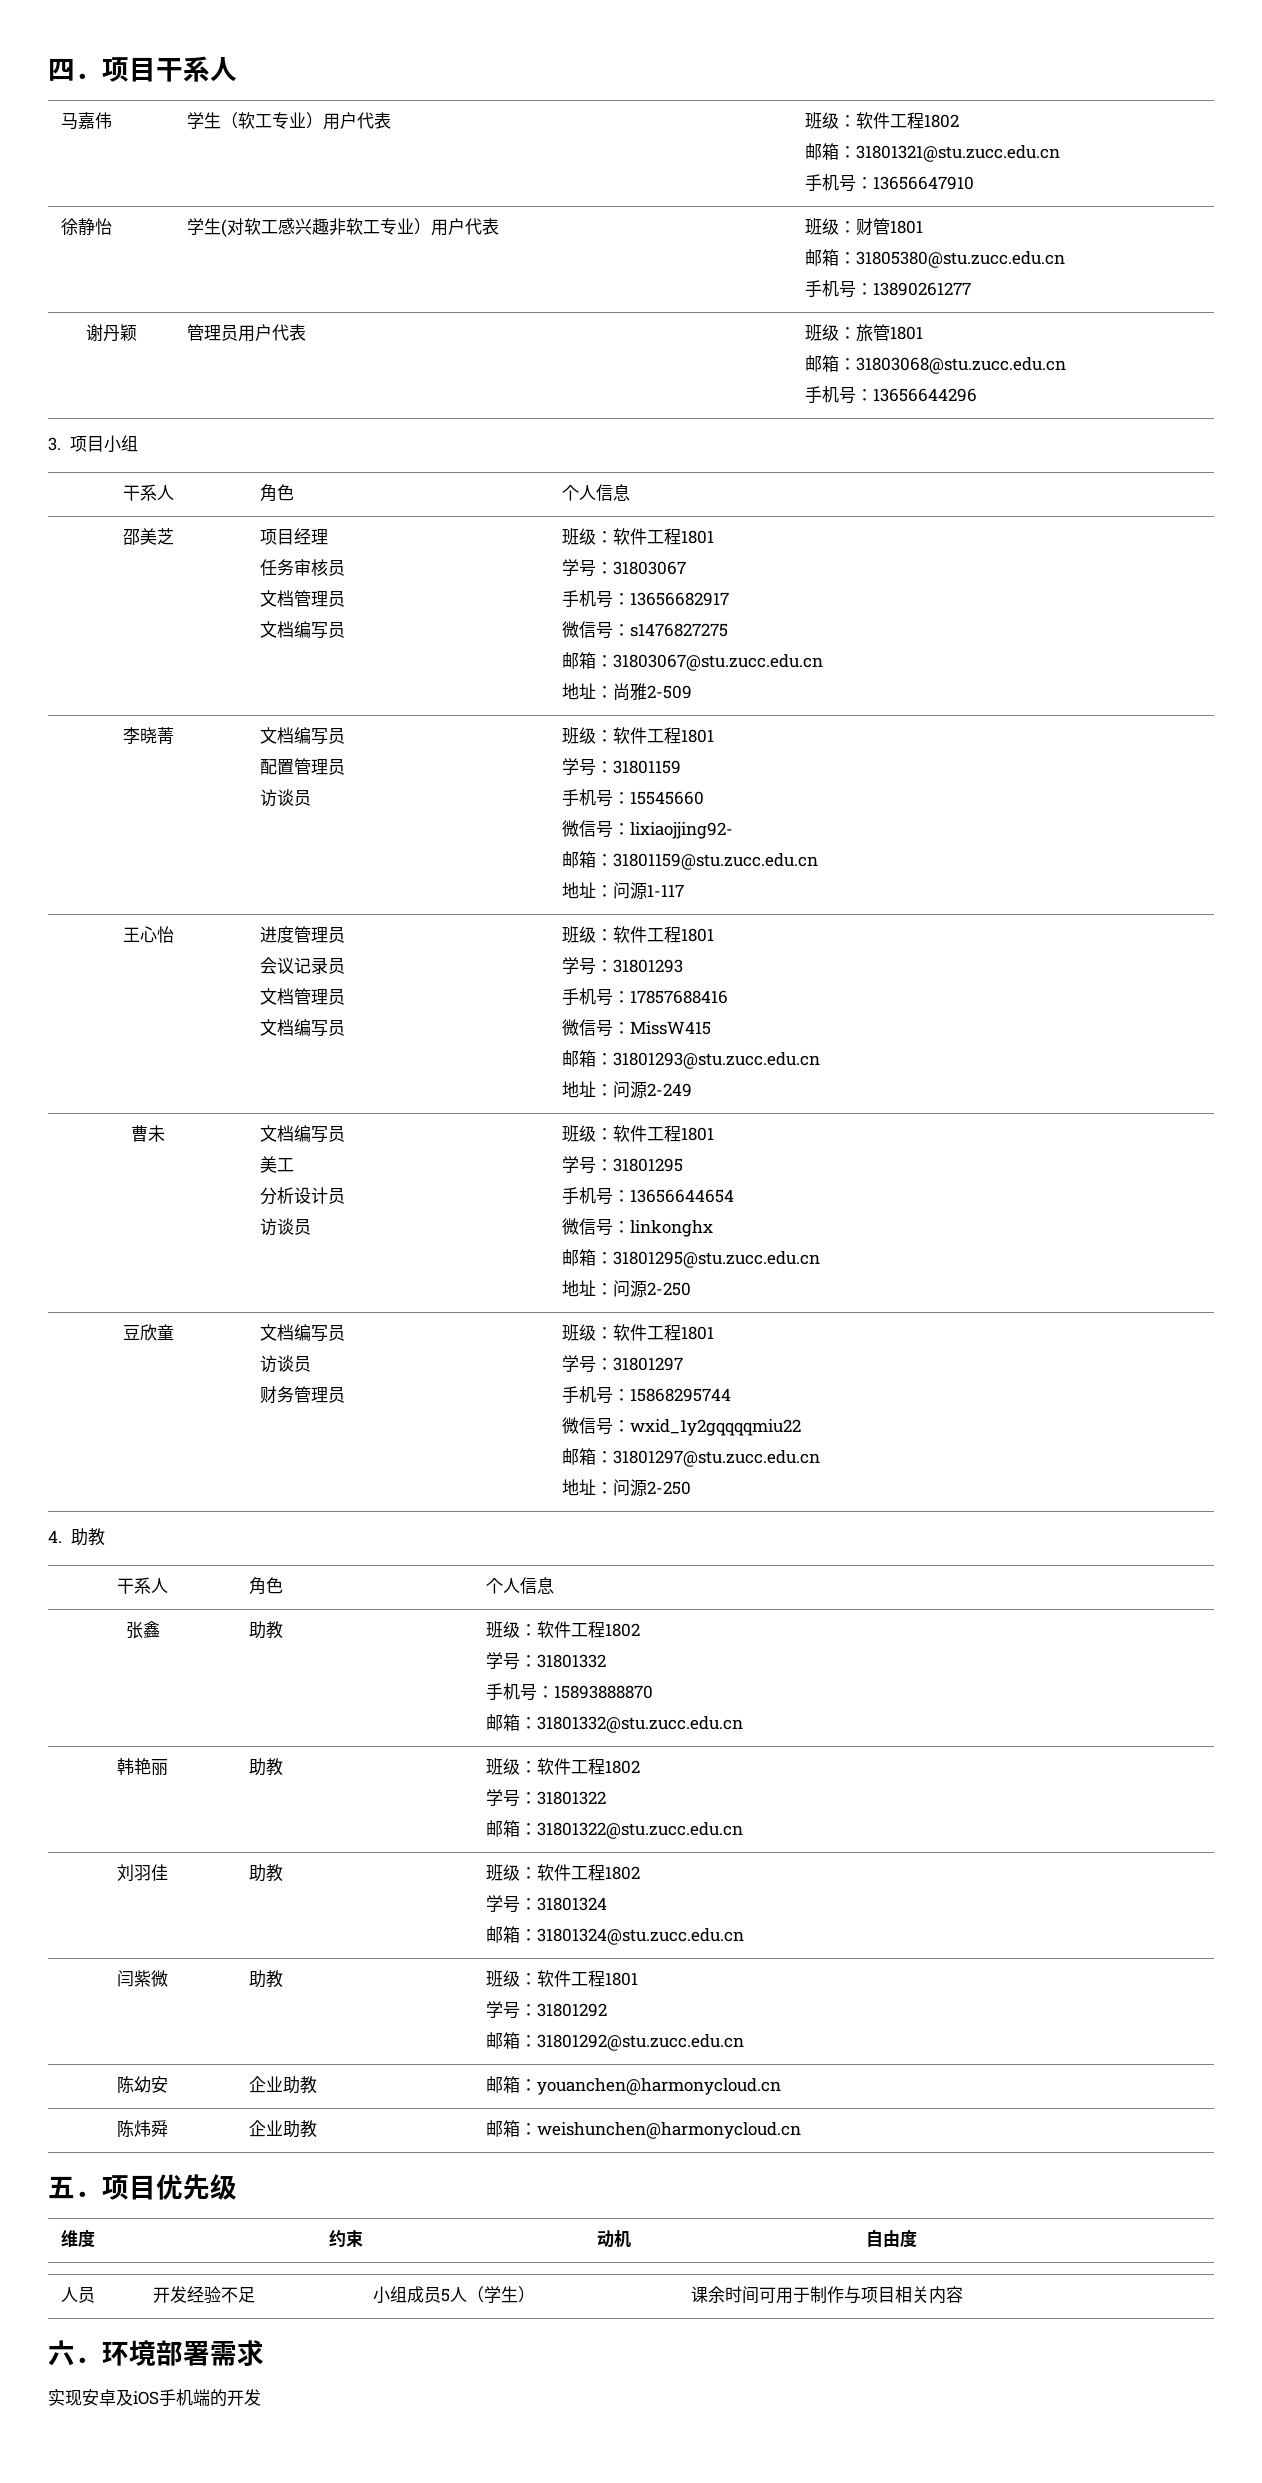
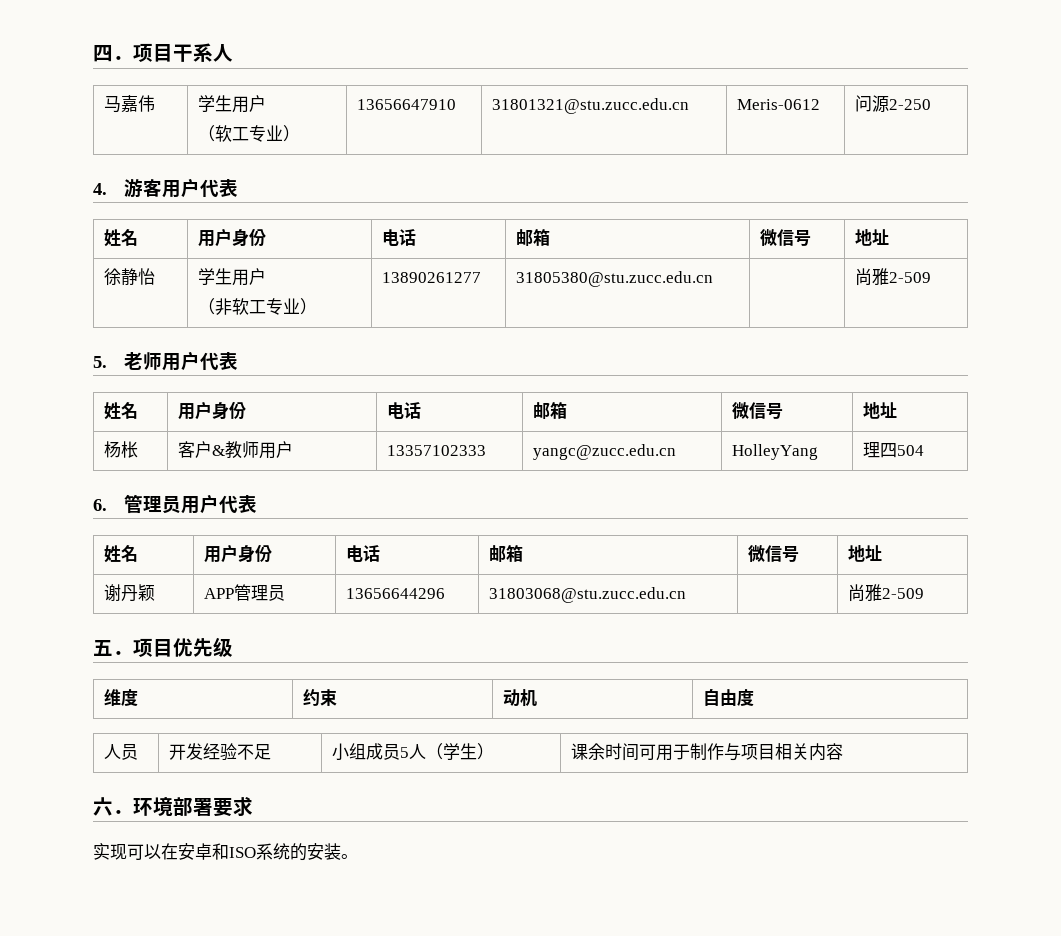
(222, 120) none -> [231,95,266,113] 用户 //
[323,112,392,130] [805,112,960,129] [805,143,1061,162] [805,174,975,192] 用户代表 | 班级：软件工程1802 // 邮箱：31801321@stu.zucc.edu.cn // 手机号：13656647910 -> [356,99,456,110] [491,98,689,114] [736,99,820,110] [854,95,931,113] [93,178,239,198] [103,229,138,247] [197,228,266,247] [381,229,416,246] [515,229,550,246] [759,229,811,246] [854,229,889,246] | 13656647910 | 31801321@stu.zucc.edu.cn | Meris-0612 | 问源2-250 // 4.游客用户代表 // 姓名 | 用户身份 | 电话 | 邮箱 | 微信号 | 地址
[221,218,330,237] (对软工感兴趣 -> [231,268,266,286] [197,298,215,315] 用户 // （
[431,218,500,236] [805,218,924,236] [805,249,1066,268] [805,280,972,298] [86,324,137,342] [187,324,307,342] [805,324,924,342] [805,355,1067,374] [805,386,978,404] [48,435,138,453] [122,484,174,501] [260,484,295,502] [562,484,631,501] [122,528,174,545] [260,528,329,545] [260,559,346,576] [260,590,346,607] [260,621,346,639] [562,528,715,545] [562,559,687,577] [562,590,730,608] [562,621,729,639] [562,652,824,671] [562,683,693,701] [122,727,174,744] [260,727,346,745] [260,758,346,775] [260,789,312,807] [562,727,715,744] [562,758,682,776] [562,789,705,807] [562,820,734,839] [562,851,819,870] [562,882,685,900] [122,926,174,943] [260,926,346,943] [260,957,346,974] [260,988,346,1005] [260,1019,346,1037] [562,926,715,943] [562,957,684,975] [562,988,729,1006] [562,1019,712,1037] [562,1050,821,1069] [562,1081,693,1099] [131,1125,165,1142] [260,1125,346,1143] [260,1156,295,1173] [260,1187,346,1205] [260,1218,312,1236] [562,1125,715,1142] [562,1156,684,1174] [562,1187,735,1205] [562,1218,714,1237] [562,1249,821,1268] [562,1280,692,1298] [122,1324,174,1341] [260,1324,346,1342] [260,1355,312,1373] [260,1386,346,1404] [562,1324,715,1341] [562,1355,684,1373] [562,1386,732,1404] [562,1417,802,1436] [562,1448,821,1467] [562,1479,692,1497] [48,1528,105,1546] [117,1577,168,1594] [249,1577,284,1595] [486,1577,555,1594] [125,1621,160,1639] [249,1621,284,1639] [486,1621,641,1638] [486,1652,607,1670] [486,1683,654,1701] [486,1714,744,1733] [117,1758,168,1776] [249,1758,284,1776] [486,1758,641,1775] [486,1789,607,1807] [486,1820,744,1839] [117,1864,168,1881] [249,1864,284,1882] [486,1864,641,1881] [486,1895,608,1913] [486,1926,745,1945] [117,1970,168,1987] [249,1970,284,1988] [486,1970,639,1987] [486,2001,608,2019] [486,2032,745,2051] [117,2076,168,2094] [249,2076,318,2094] [486,2076,782,2095] [117,2120,168,2138] [249,2120,318,2138] [486,2120,802,2139] 用户代表 | 班级：财管1801 // 邮箱：31805380@stu.zucc.edu.cn // 手机号：13890261277 // 谢丹颖 | 管理员用户代表 | 班级：旅管1801 // 邮箱：31803068@stu.zucc.edu.cn // 手机号：13656644296 // 3.项目小组 // 干系人 | 角色 | 个人信息 // 邵美芝 | 项目经理 // 任务审核员 // 文档管理员 // 文档编写员 | 班级：软件工程1801 // 学号：31803067 // 手机号：13656682917 // 微信号：s1476827275 // 邮箱：31803067@stu.zucc.edu.cn // 地址：尚雅2-509 // 李晓菁 | 文档编写员 // 配置管理员 // 访谈员 | 班级：软件工程1801 // 学号：31801159 // 手机号：15545660 // 微信号：lixiaojjing92- // 邮箱：31801159@stu.zucc.edu.cn // 地址：问源1-117 // 王心怡 | 进度管理员 // 会议记录员 // 文档管理员 // 文档编写员 | 班级：软件工程1801 // 学号：31801293 // 手机号：17857688416 // 微信号：MissW415 // 邮箱：31801293@stu.zucc.edu.cn // 地址：问源2-249 // 曹未 | 文档编写员 // 美工 // 分析设计员 // 访谈员 | 班级：软件工程1801 // 学号：31801295 // 手机号：13656644654 // 微信号：linkonghx // 邮箱：31801295@stu.zucc.edu.cn // 地址：问源2-250 // 豆欣童 | 文档编写员 // 访谈员 // 财务管理员 | 班级：软件工程1801 // 学号：31801297 // 手机号：15868295744 // 微信号：wxid_1y2gqqqqmiu22 // 邮箱：31801297@stu.zucc.edu.cn // 地址：问源2-250 // 4.助教 // 干系人 | 角色 | 个人信息 // 张鑫 | 助教 | 班级：软件工程1802 // 学号：31801332 // 手机号：15893888870 // 邮箱：31801332@stu.zucc.edu.cn // 韩艳丽 | 助教 | 班级：软件工程1802 // 学号：31801322 // 邮箱：31801322@stu.zucc.edu.cn // 刘羽佳 | 助教 | 班级：软件工程1802 // 学号：31801324 // 邮箱：31801324@stu.zucc.edu.cn // 闫紫微 | 助教 | 班级：软件工程1801 // 学号：31801292 // 邮箱：31801292@stu.zucc.edu.cn // 陈幼安 | 企业助教 | 邮箱：youanchen@harmonycloud.cn // 陈炜舜 | 企业助教 | 邮箱：weishunchen@harmonycloud.cn -> [381,272,481,283] [515,271,713,287] [854,268,931,286] [93,351,239,371] [103,402,138,420] [177,401,246,420] [386,402,421,419] [532,402,567,419] [731,402,783,419] [862,402,897,419] [103,441,138,458] [177,441,293,459] [386,445,486,456] [532,444,676,460] [731,444,818,460] [862,442,924,458] [93,494,258,514] [103,545,138,563] [203,544,272,563] [345,545,380,562] [488,545,523,562] [747,545,799,562] [847,545,882,562] [103,584,155,602] [203,584,285,601] [345,588,445,599] [488,587,686,603] [847,584,924,602] | 13890261277 | 31805380@stu.zucc.edu.cn | | 尚雅2-509 // 5.老师用户代表 // 姓名 | 用户身份 | 电话 | 邮箱 | 微信号 | 地址 // 杨枨 | 客户&教师用户 | 13357102333 | yangc@zucc.edu.cn | HolleyYang | 理四504 // 6.管理员用户代表 // 姓名 | 用户身份 | 电话 | 邮箱 | 微信号 | 地址 // 谢丹颖 | APP管理员 | 13656644296 | 31803068@stu.zucc.edu.cn | | 尚雅2-509
[210,2341,237,2366] 需 -> [213,797,233,817] 要
[82,2389,261,2407] 安卓及iOS手机端的开发 -> [127,843,358,861] 可以在安卓和ISO系统的安装。

